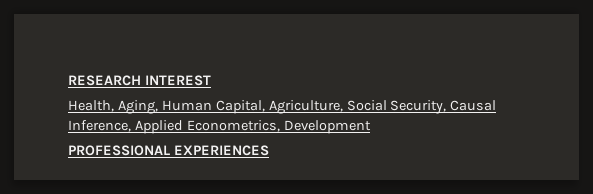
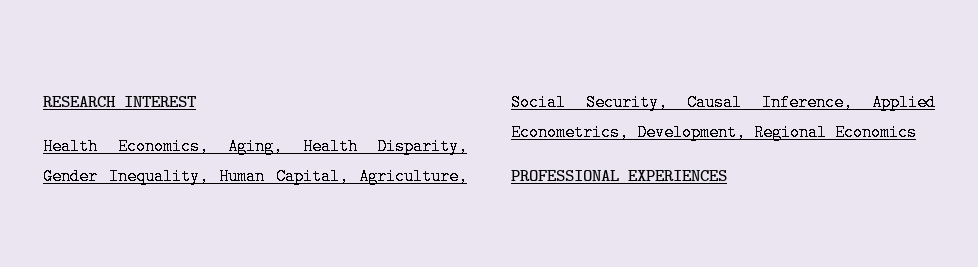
[68,100,158,114] Health, Aging, -> [43,138,468,155] [43,168,209,185] Health Economics, Aging, Health Disparity, Gender Inequality,
[283,120,371,134] Development -> [637,124,917,141] Development, Regional Economics

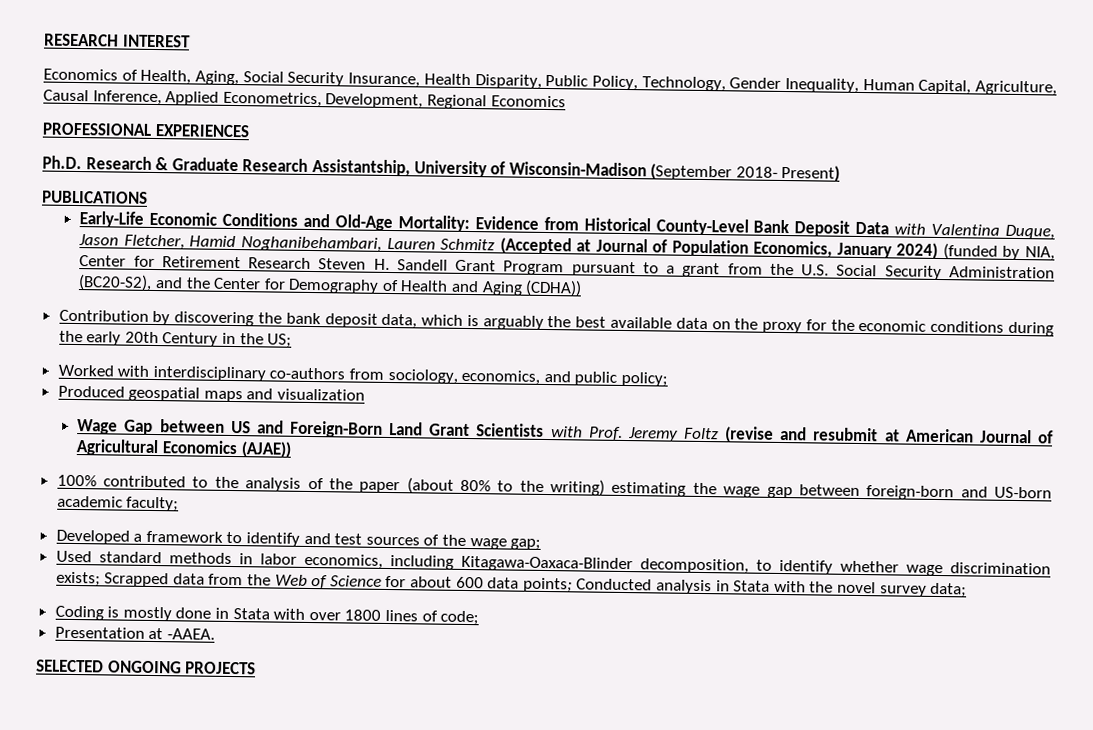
[43,138,468,155] Health Economics, Aging, Health Disparity, -> [43,68,726,92] Economics of Health, Aging, Social Security Insurance, Health Disparity, Public Policy, Technology,
[511,94,668,111] Social Security, -> (1057, 88) none
(727, 175) none -> [42,155,841,182] [42,190,148,204] [79,211,1055,240] [78,234,1055,261] [79,255,1055,281] [78,274,583,297] [58,309,1054,337] [58,330,293,348] [57,364,669,387] [57,385,366,403] [77,419,1055,444] [76,439,292,458] [56,474,1052,501] [56,495,180,512] [55,529,542,550] [55,550,1051,577] [55,571,968,598] [54,605,480,626] [54,626,215,640] [36,659,257,675] // Ph.D. Research & Graduate Research Assistantship, University of Wisconsin-Madison (September 2018- Present) // PUBLICATIONS // Early-Life Economic Conditions and Old-Age Mortality: Evidence from Historical County-Level Bank Deposit Data with Valentina Duque, Jason Fletcher, Hamid Noghanibehambari, Lauren Schmitz (Accepted at Journal of Population Economics, January 2024) (funded by NIA, Center for Retirement Research Steven H. Sandell Grant Program pursuant to a grant from the U.S. Social Security Administration (BC20-S2), and the Center for Demography of Health and Aging (CDHA)) // Contribution by discovering the bank deposit data, which is arguably the best available data on the proxy for the economic conditions during the early 20th Century in the US; // Worked with interdisciplinary co-authors from sociology, economics, and public policy; // Produced geospatial maps and visualization // Wage Gap between US and Foreign-Born Land Grant Scientists with Prof. Jeremy Foltz (revise and resubmit at American Journal of Agricultural Economics (AJAE)) // 100% contributed to the analysis of the paper (about 80% to the writing) estimating the wage gap between foreign-born and US-born academic faculty; // Developed a framework to identify and test sources of the wage gap; // Used standard methods in labor economics, including Kitagawa-Oaxaca-Blinder decomposition, to identify whether wage discrimination exists; Scrapped data from the Web of Science for about 600 data points; Conducted analysis in Stata with the novel survey data; // Coding is mostly done in Stata with over 1800 lines of code; // Presentation at -AAEA. // SELECTED ONGOING PROJECTS

